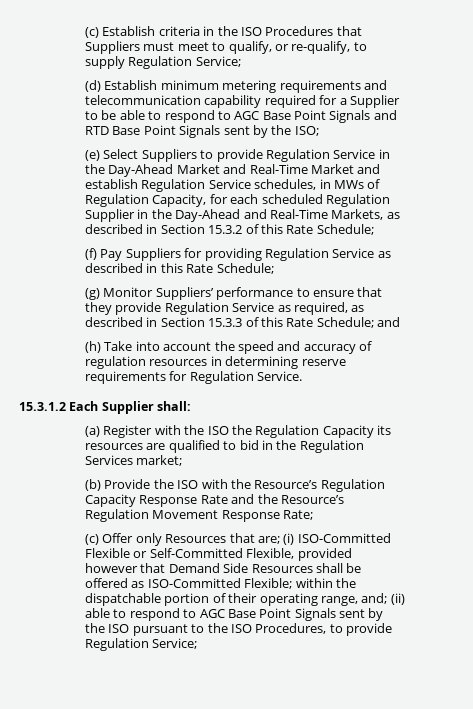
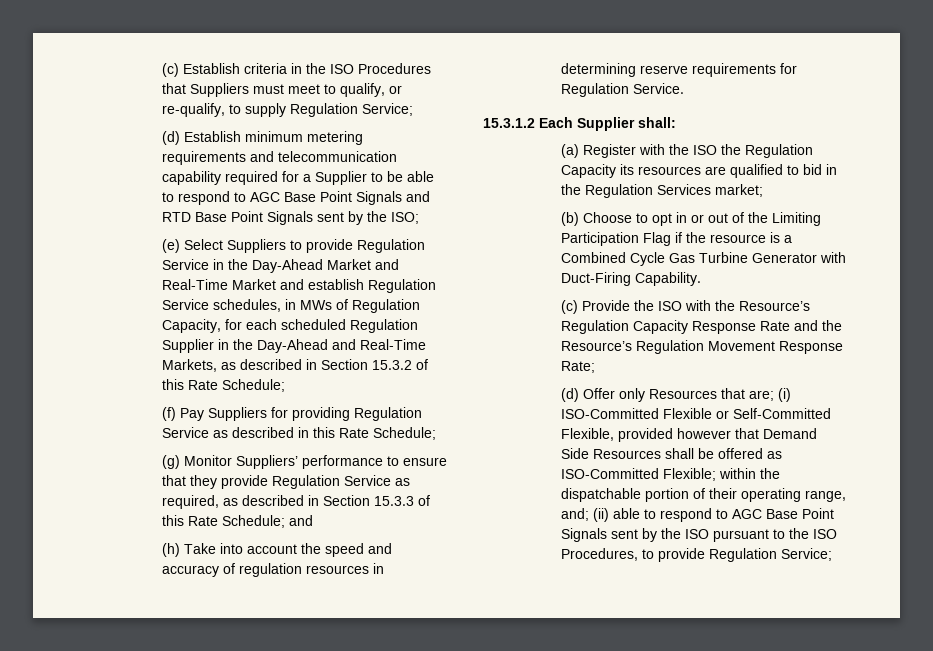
(102, 485) none -> [583,212,822,226] [561,232,793,246] [561,252,847,266] [561,272,702,286] [561,300,579,314] Choose to opt in or out of the Limiting Participation Flag if the resource is a Combined Cycle Gas Turbine Generator with Duct-Firing Capability. // (c)
[85,534,100,545] (c) -> [561,388,580,402] (d)

